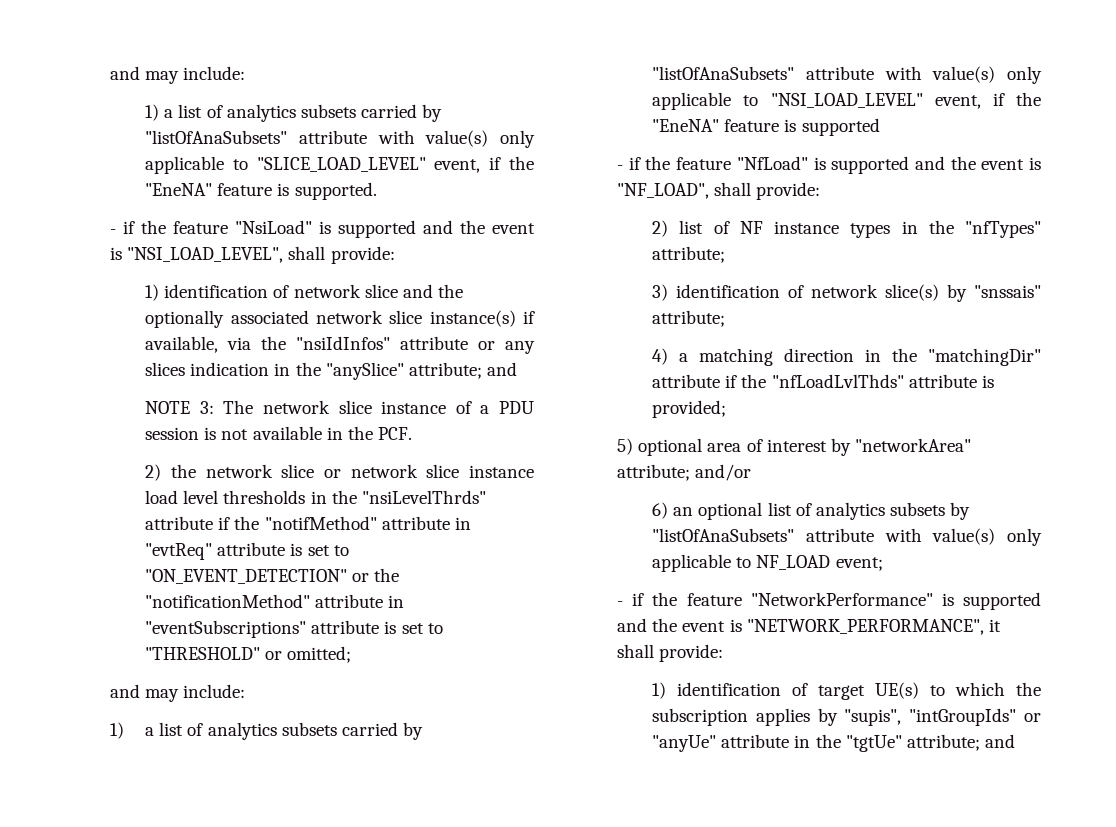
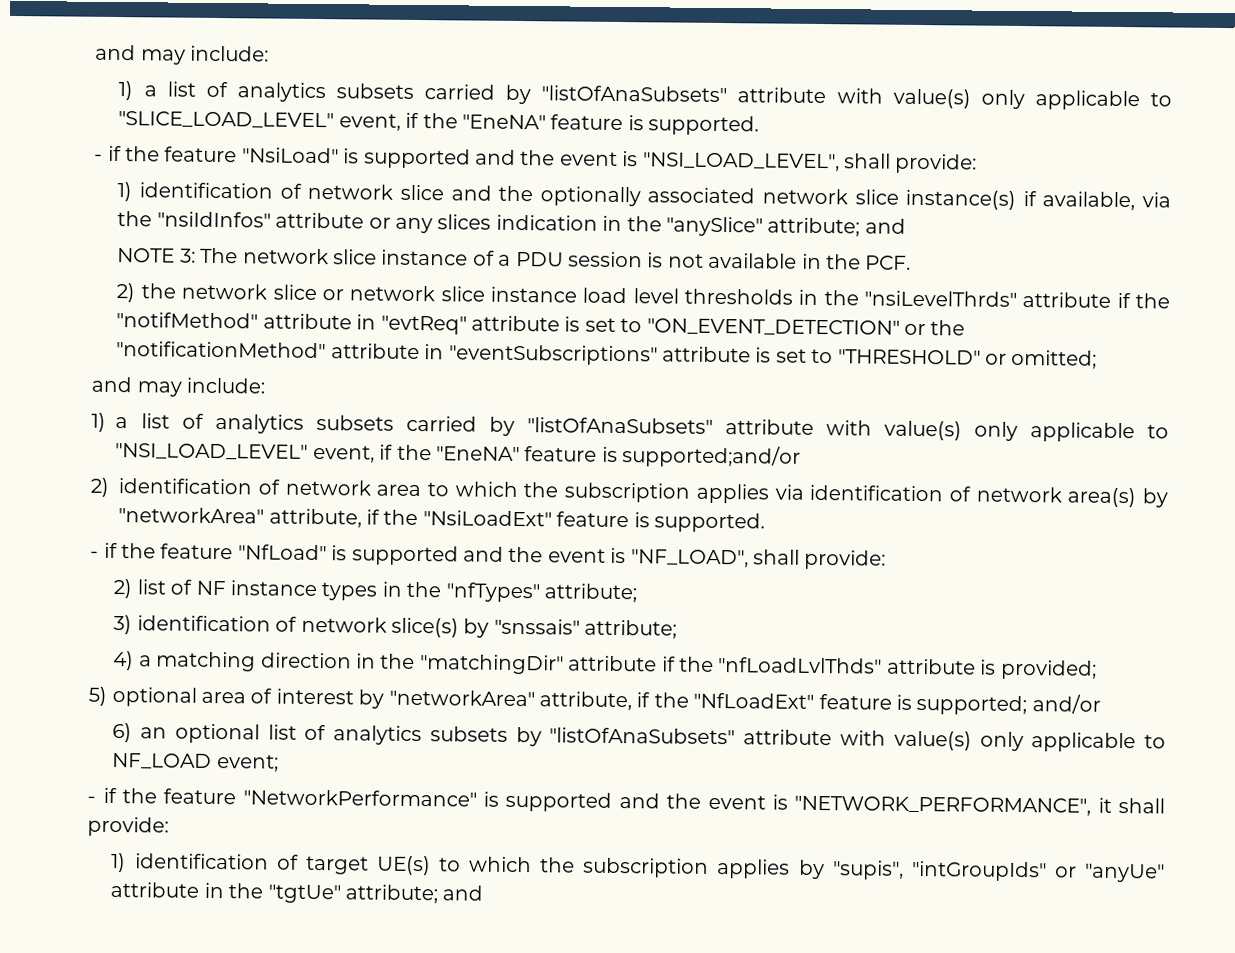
[801,118,880,136] supported -> [622,445,802,468] [90,477,1169,508] [118,507,766,533] supported;and/or // 2) identification of network area to which the subscription applies via identification of network area(s) by "networkArea" attribute, if the "NsiLoadExt" feature is supported.
[617,464,691,481] attribute; -> [539,691,1028,716] attribute, if the "NfLoadExt" feature is supported;

